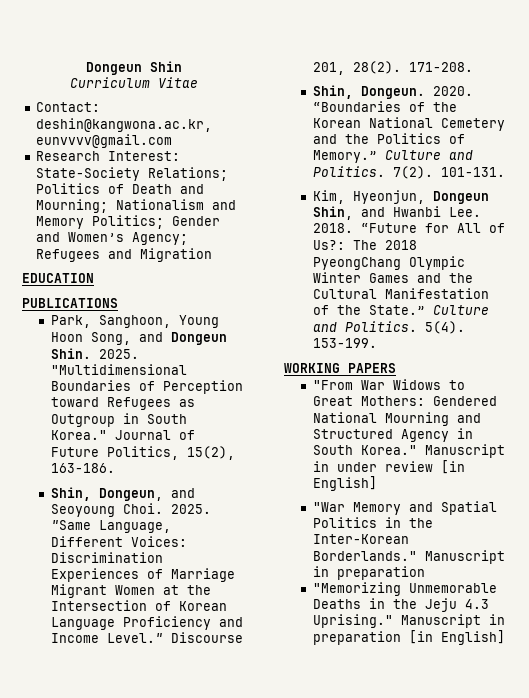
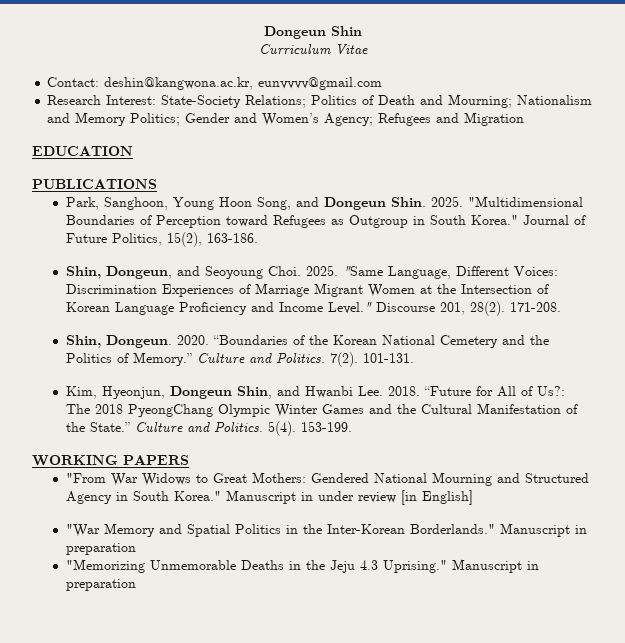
[409,630,506,645] [in English] -> (136, 585) none

